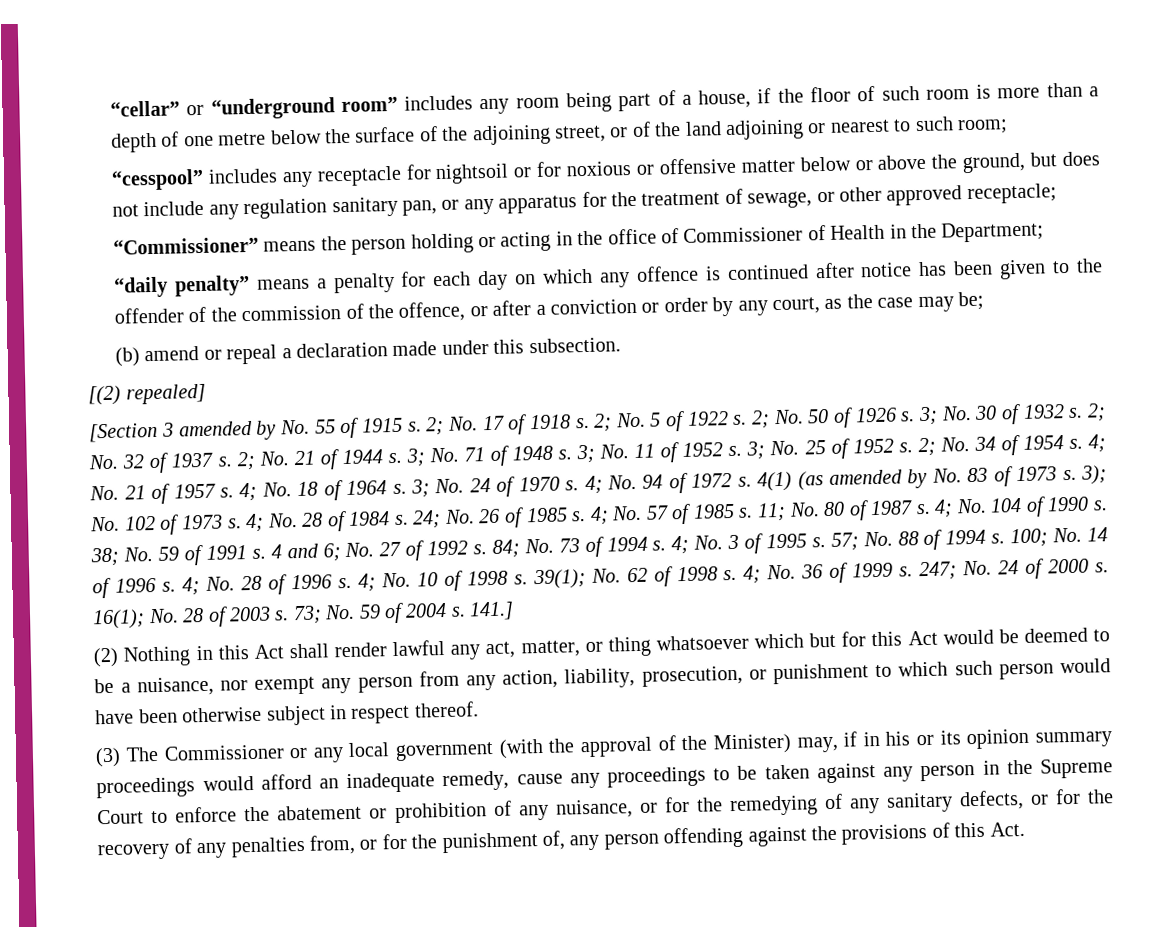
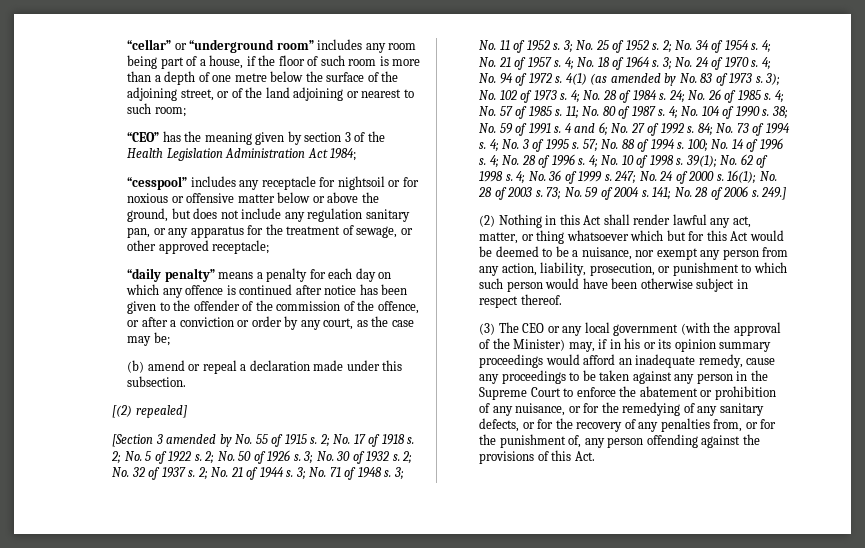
(1008, 127) none -> [127,131,385,145] [127,148,357,161] // “CEO” has the meaning given by section 3 of the Health Legislation Administration Act 1984;
[112,221,1045,255] // “Commissioner” means the person holding or acting in the office of Commissioner of Health in the Department; -> (270, 247) none
[469,601,515,621] 141.] -> [652,186,787,200] 141; No. 28 of 2006 s. 249.]
[163,744,285,761] Commissioner -> [522,323,545,333] CEO

